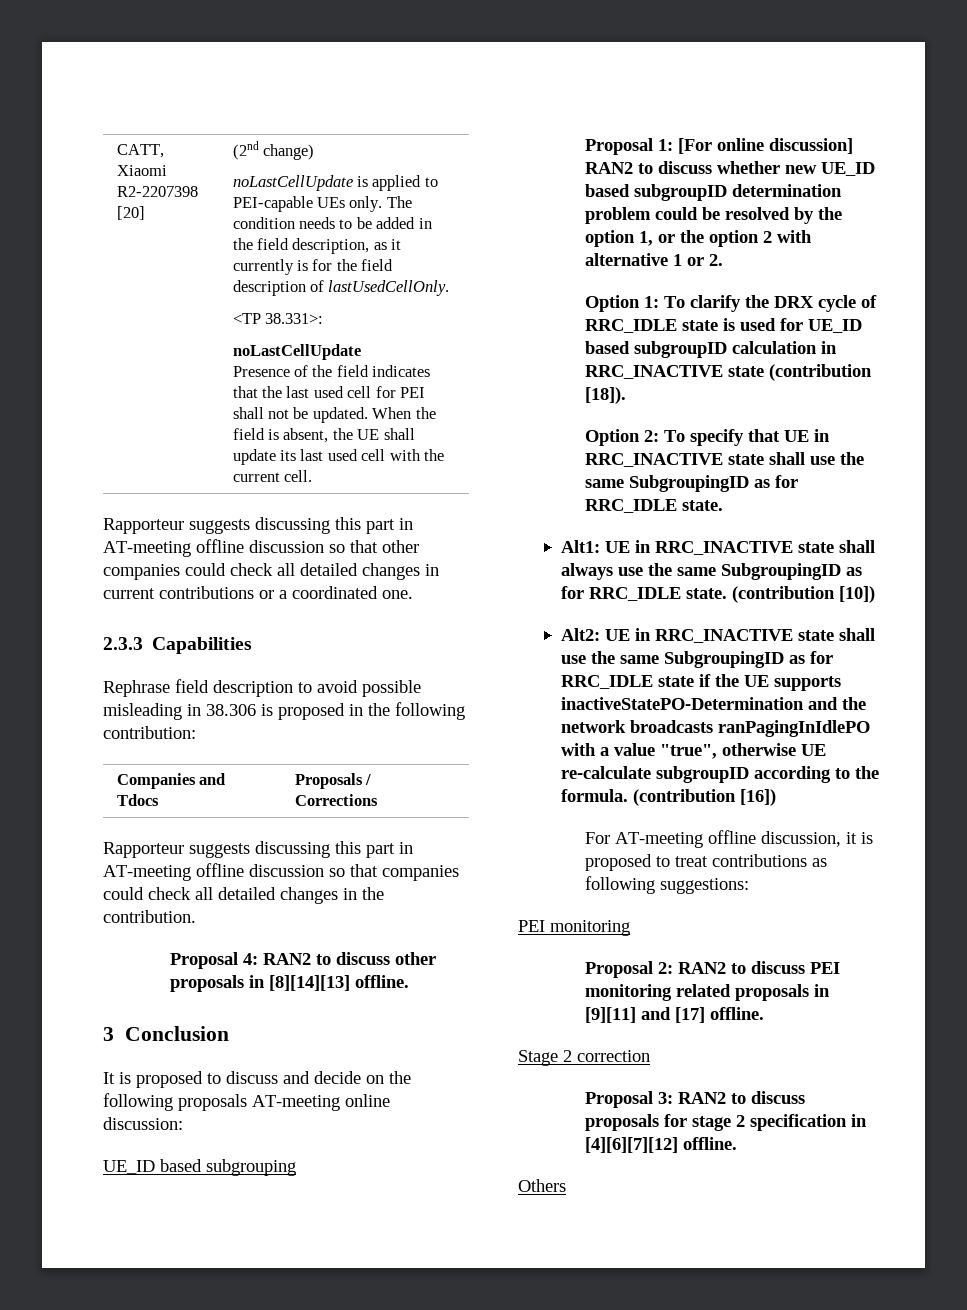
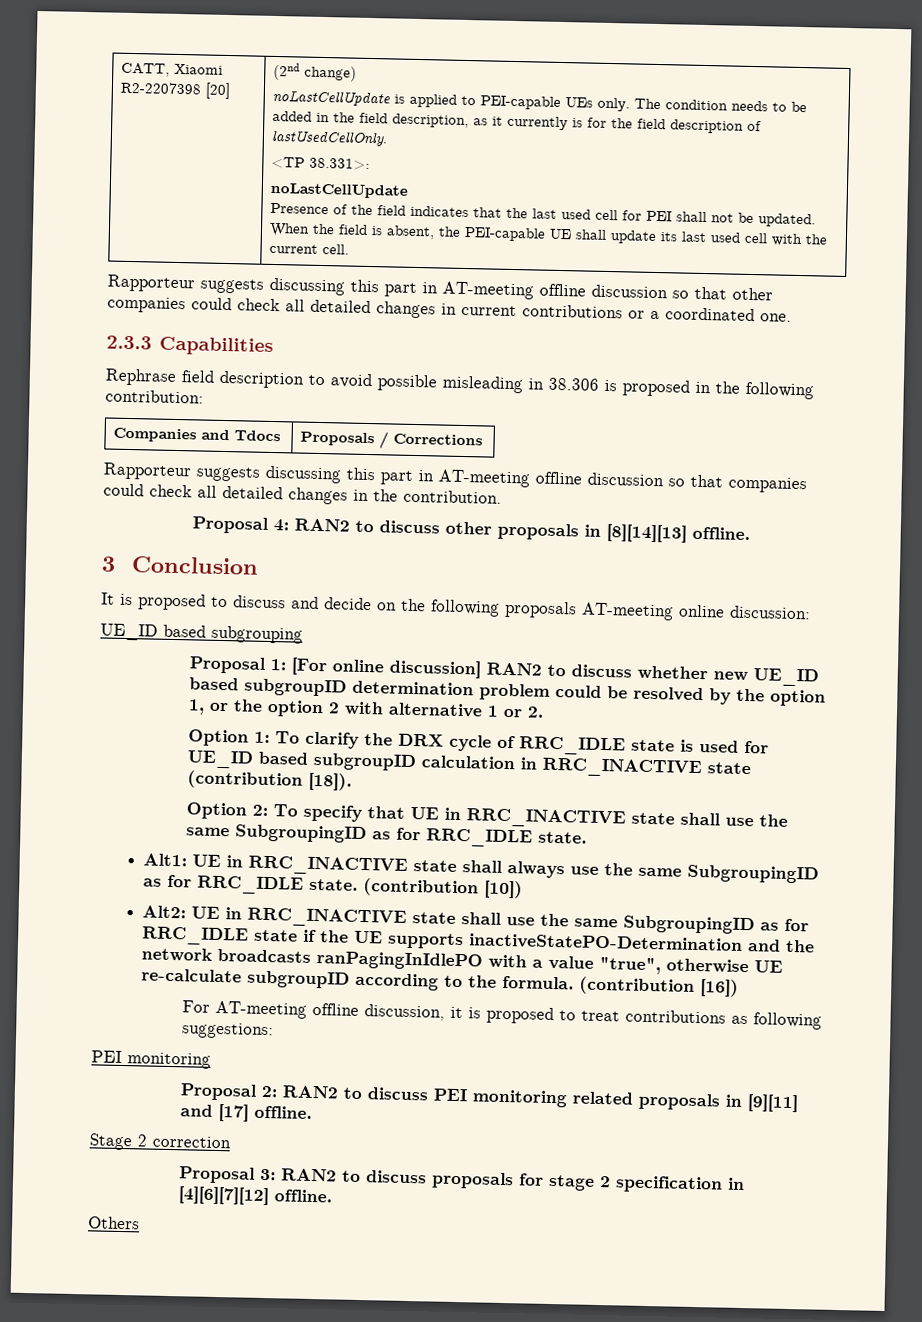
(353, 434) none -> [464,226,547,242] PEI-capable

